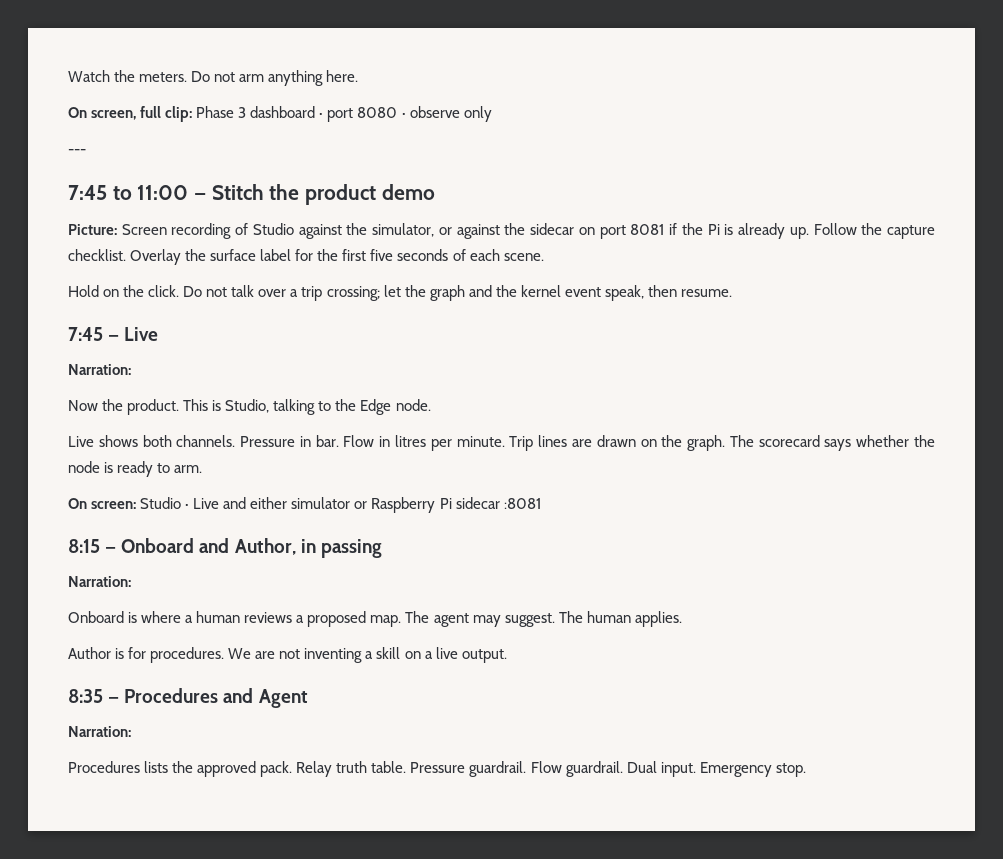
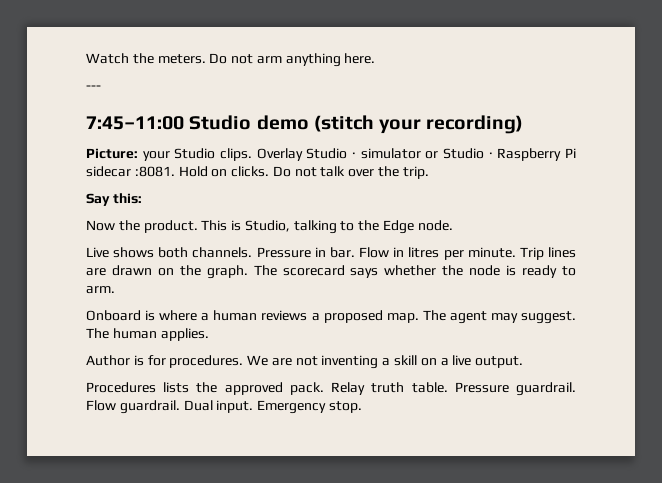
[68,106,492,122] [68,149,86,154] [68,184,435,205] [68,223,936,239] [68,249,544,265] [68,285,732,301] [68,327,159,341] [68,364,131,375] On screen, full clip: Phase 3 dashboard · port 8080 · observe only // --- // 7:45 to 11:00 — Stitch the product demo // Picture: Screen recording of Studio against the simulator, or against the sidecar on port 8081 if the Pi is already up. Follow the capture checklist. Overlay the surface label for the first five seconds of each scene. // Hold on the click. Do not talk over a trip crossing; let the graph and the kernel event speak, then resume. // 7:45 — Live // Narration: -> [86,85,101,90] [86,115,524,134] [86,148,576,161] [86,166,429,179] [86,193,142,206] --- // 7:45–11:00 Studio demo (stitch your recording) // Picture: your Studio clips. Overlay Studio · simulator or Studio · Raspberry Pi sidecar :8081. Hold on clicks. Do not talk over the trip. // Say this:
[68,497,541,513] [68,538,382,558] [68,576,131,587] // On screen: Studio · Live and either simulator or Raspberry Pi sidecar :8081 // 8:15 — Onboard and Author, in passing // Narration: -> (115, 290) none
[68,688,308,708] [68,726,131,737] // 8:35 — Procedures and Agent // Narration: -> (524, 362) none

